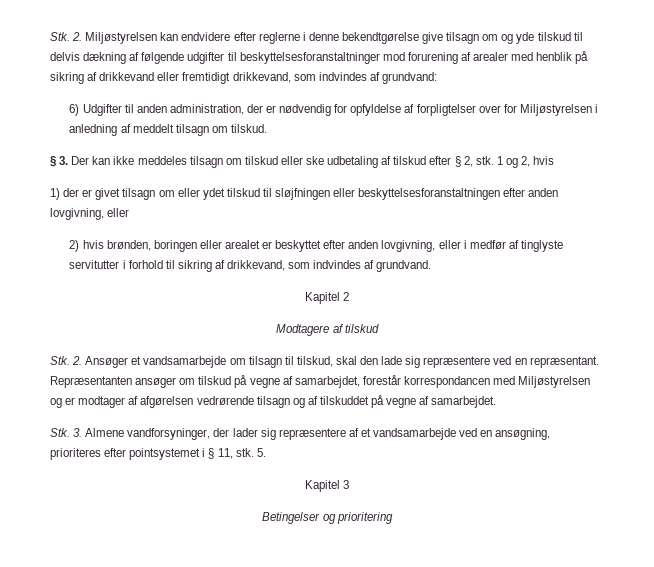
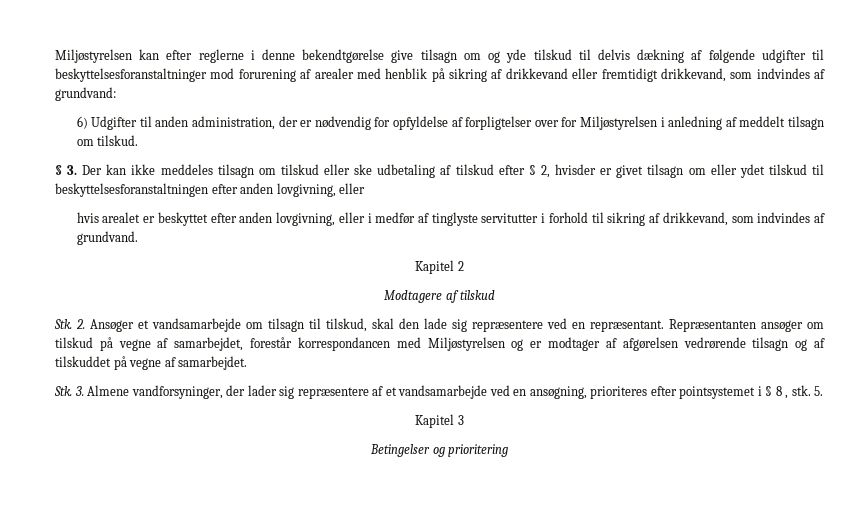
[50,32,83,41] Stk. 2. -> (55, 56) none
[181,32,231,41] endvidere -> (160, 54) none
[475,156,555,168] [50,188,80,200] stk. 1 og 2, hvis // 1) der -> [555,164,597,175] hvisder
[275,188,356,200] sløjfningen eller -> (825, 169) none
[69,240,222,252] 2) hvis brønden, boringen eller -> [76,212,99,223] hvis
[217,448,233,459] 11, -> [775,386,789,399] 8 ,

